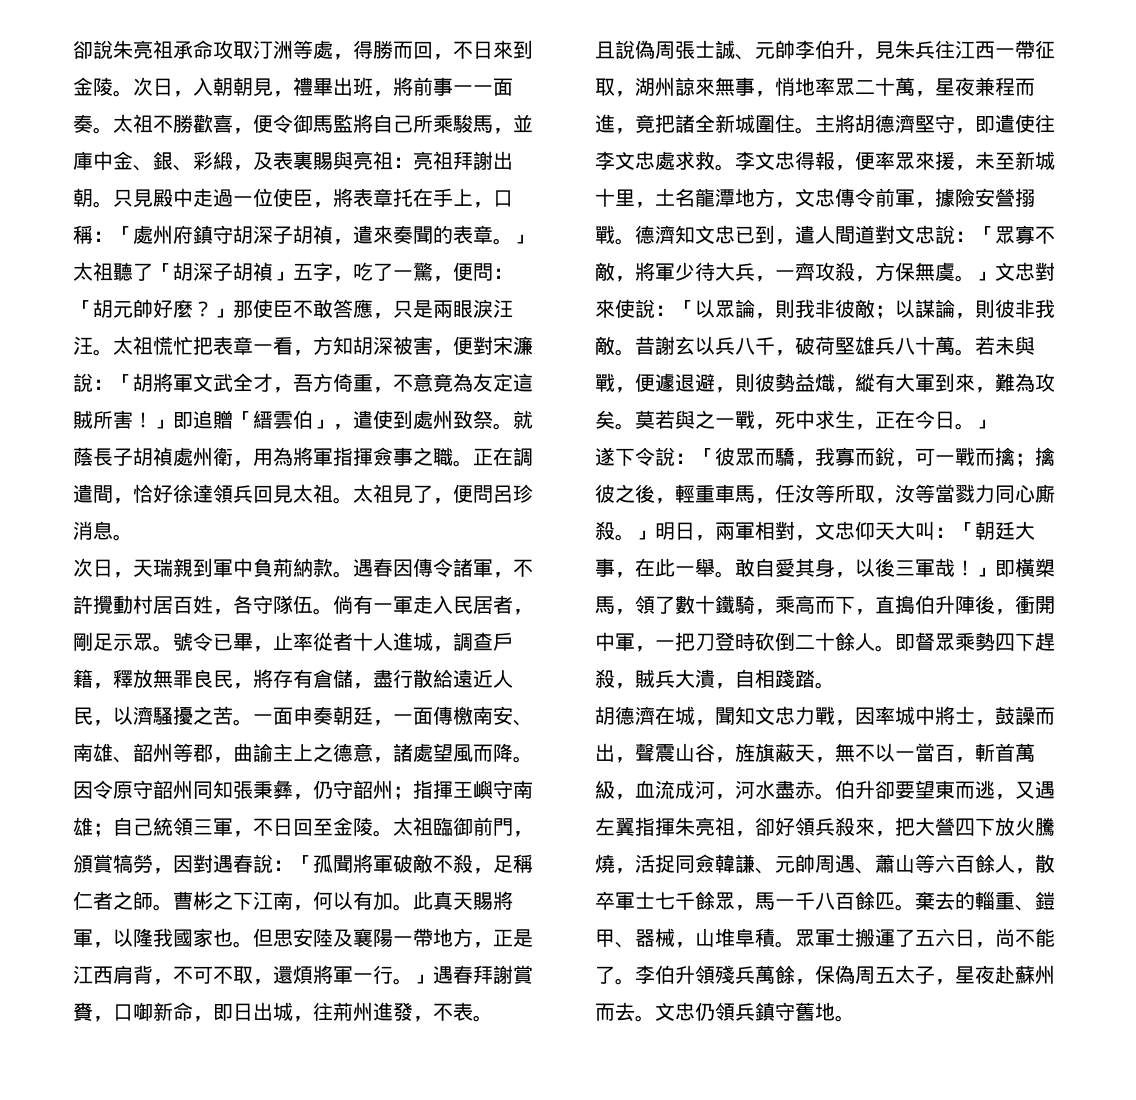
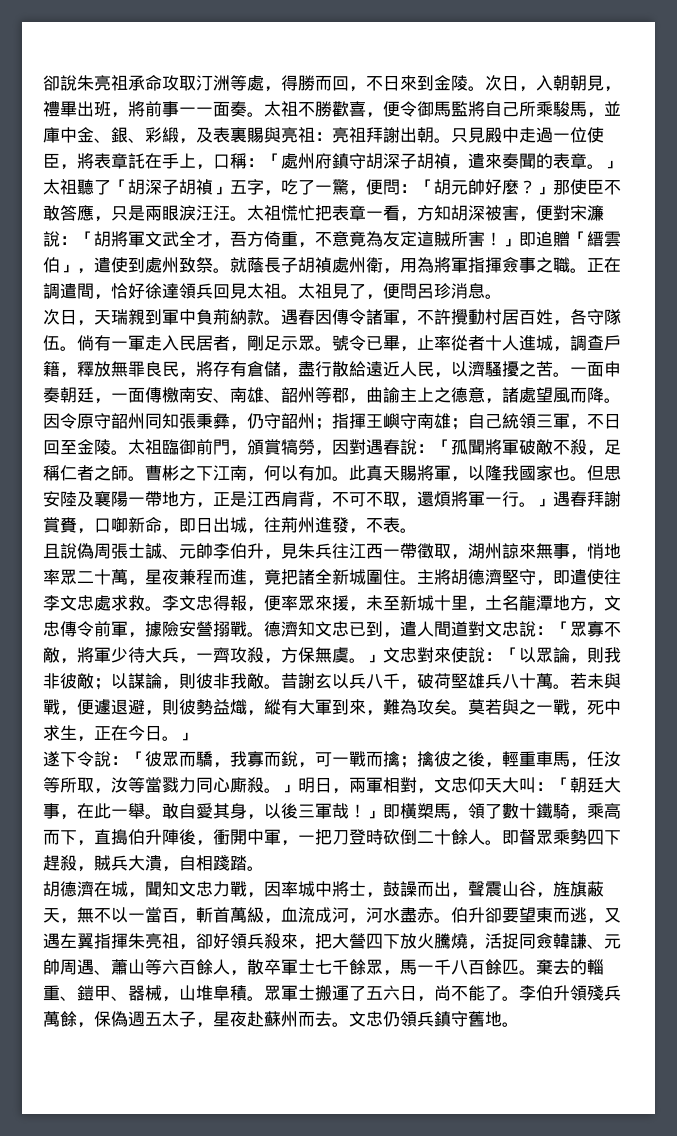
[393,188,413,207] 托 -> [128,153,145,169] 託
[1035,40,1055,59] 征 -> [417,543,434,559] 徵
[855,966,875,984] 周 -> [128,1011,145,1027] 週

